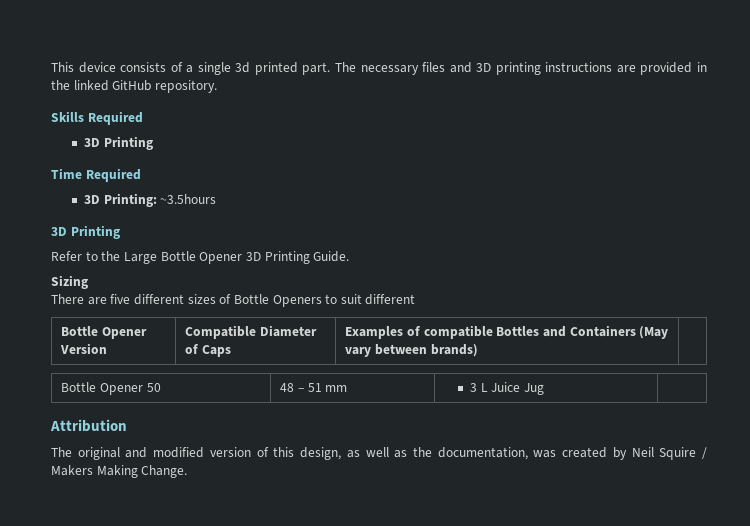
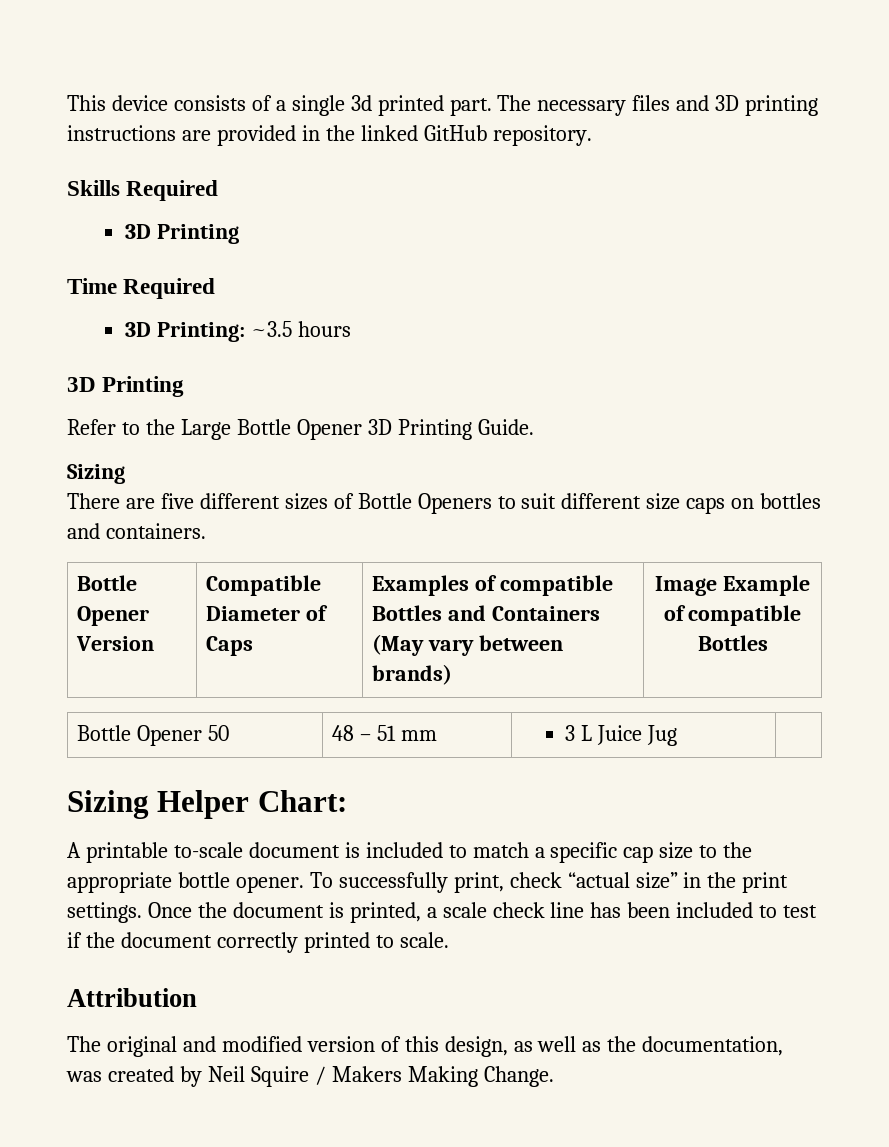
[160,194,217,204] ~3.5hours -> [250,321,351,337] ~3.5 hours
(416, 299) none -> [646,493,822,514] [67,523,206,539] size caps on bottles and containers.
(478, 350) none -> [655,575,810,596] [663,605,802,626] [697,635,768,651] Image Example of compatible Bottles
(545, 389) none -> [67,790,347,819] [67,842,753,863] [67,872,789,893] [67,902,818,923] [67,932,449,953] // Sizing Helper Chart: // A printable to-scale document is included to match a specific cap size to the appropriate bottle opener. To successfully print, check “actual size” in the print settings. Once the document is printed, a scale check line has been included to test if the document correctly printed to scale.

